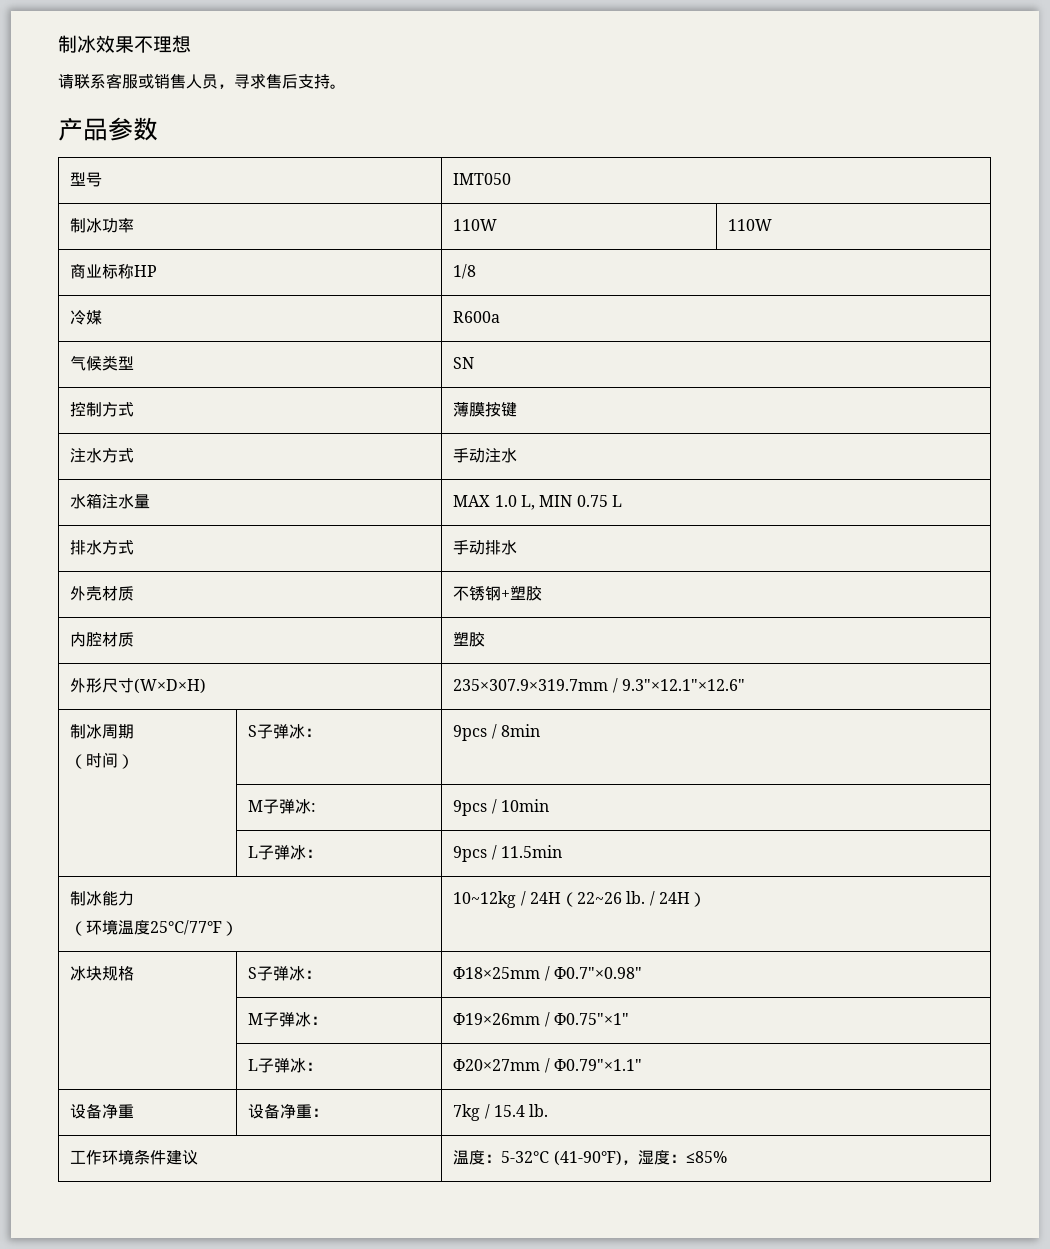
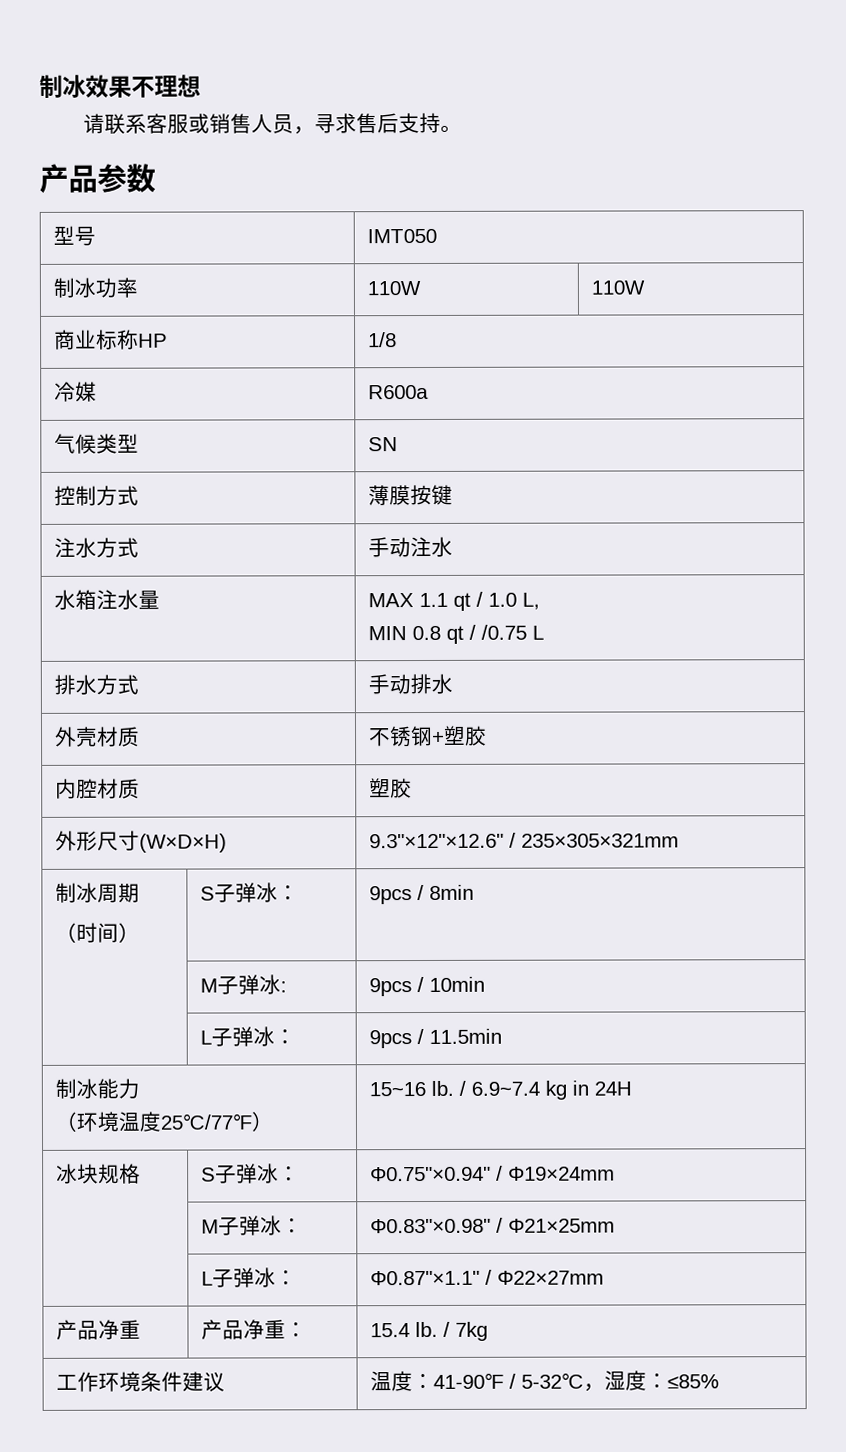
(491, 501) none -> [419,591,484,611] 1.1 qt /
[539,495,608,507] MIN 0.75 -> [368,624,528,644] // MIN 0.8 qt / /0.75
[453,678,745,693] 235×307.9×319.7mm / 9.3"×12.1"×12.6" -> [369,832,680,849] 9.3"×12"×12.6" / 235×305×321mm
[453,891,706,908] 10~12kg / 24H（22~26 lb. / 24H） -> [369,1080,633,1100] 15~16 lb. / 6.9~7.4 kg in 24H
[453,966,642,981] [248,1012,328,1027] [453,1012,629,1027] [248,1058,323,1073] [453,1058,642,1073] [70,1103,103,1119] Φ18×25mm / Φ0.7"×0.98" // | M子弹冰： | Φ19×26mm / Φ0.75"×1" // | L子弹冰： | Φ20×27mm / Φ0.79"×1.1" // 设备 -> [370,1165,616,1182] [201,1215,304,1236] [370,1217,616,1234] [201,1267,298,1288] [370,1269,605,1286] [56,1319,100,1340] Φ0.75"×0.94" / Φ19×24mm // | M子弹冰： | Φ0.83"×0.98" / Φ21×25mm // | L子弹冰： | Φ0.87"×1.1" / Φ22×27mm // 产品
[248,1103,281,1119] 设备 -> [201,1319,245,1340] 产品
[453,1104,490,1121] 7kg / -> (308, 1330) none
(549, 1110) none -> [443,1321,489,1341] / 7kg
[501,1150,622,1166] 5-32℃ (41-90℉) -> [433,1372,585,1389] 41-90℉ / 5-32℃

